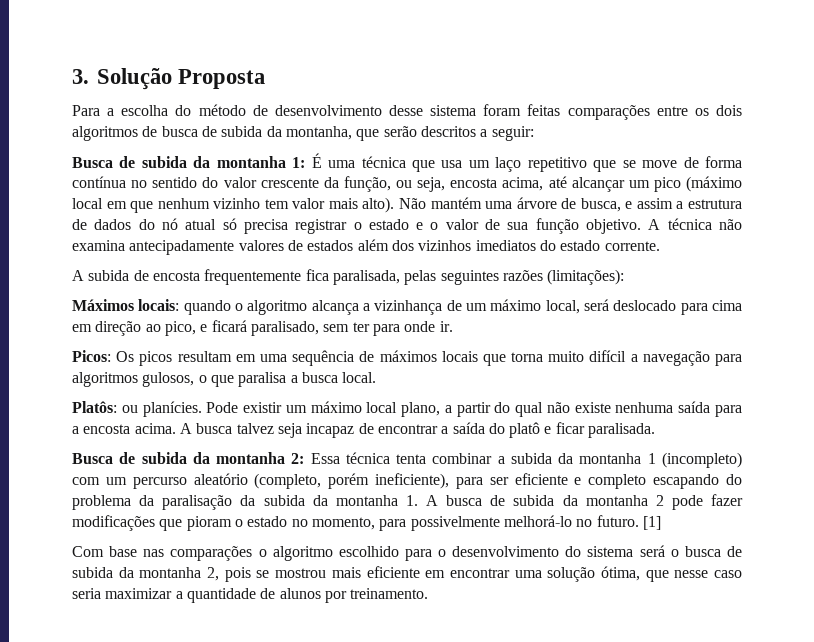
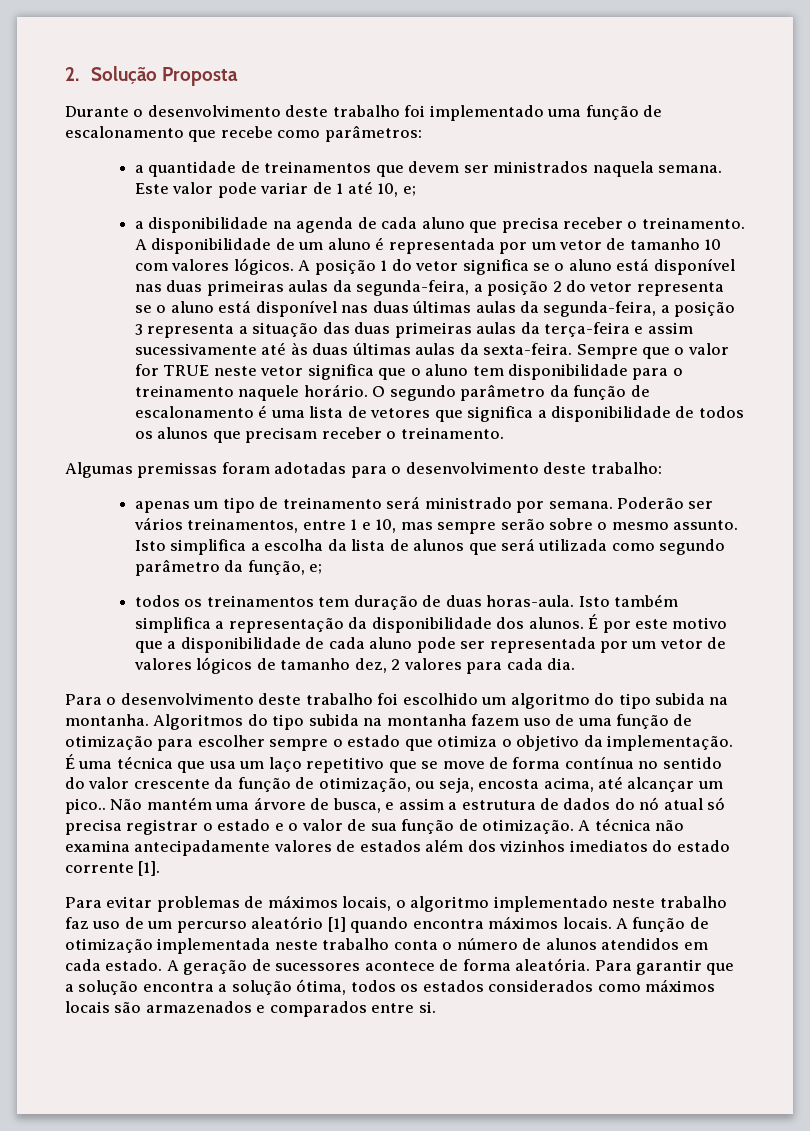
[72,69,89,84] 3. -> [65,67,79,81] 2.
[72,104,742,120] [72,126,534,141] [72,156,306,168] Para a escolha do método de desenvolvimento desse sistema foram feitas comparações entre os dois algoritmos de busca de subida da montanha, que serão descritos a seguir: // Busca de subida da montanha 1: -> [65,105,663,121] [65,125,422,142] [134,161,722,177] [134,181,416,198] [134,217,745,233] [134,237,722,254] [134,258,735,275] [134,280,724,296] [134,300,736,317] [134,322,693,338] [134,342,729,359] [134,364,683,380] [134,384,650,401] [134,405,744,422] [134,427,504,443] [65,462,662,478] [134,496,714,513] [133,517,739,534] [134,538,726,555] [134,559,323,576] [134,594,678,610] [134,614,728,633] [134,637,727,653] [133,657,575,674] [65,693,729,709] [65,714,693,730] [65,735,734,751] Durante o desenvolvimento deste trabalho foi implementado uma função de escalonamento que recebe como parâmetros: // a quantidade de treinamentos que devem ser ministrados naquela semana. Este valor pode variar de 1 até 10, e; // a disponibilidade na agenda de cada aluno que precisa receber o treinamento. A disponibilidade de um aluno é representada por um vetor de tamanho 10 com valores lógicos. A posição 1 do vetor significa se o aluno está disponível nas duas primeiras aulas da segunda-feira, a posição 2 do vetor representa se o aluno está disponível nas duas últimas aulas da segunda-feira, a posição 3 representa a situação das duas primeiras aulas da terça-feira e assim sucessivamente até às duas últimas aulas da sexta-feira. Sempre que o valor for TRUE neste vetor significa que o aluno tem disponibilidade para o treinamento naquele horário. O segundo parâmetro da função de escalonamento é uma lista de vetores que significa a disponibilidade de todos os alunos que precisam receber o treinamento. // Algumas premissas foram adotadas para o desenvolvimento deste trabalho: // apenas um tipo de treinamento será ministrado por semana. Poderão ser vários treinamentos, entre 1 e 10, mas sempre serão sobre o mesmo assunto. Isto simplifica a escolha da lista de alunos que será utilizada como segundo parâmetro da função, e; // todos os treinamentos tem duração de duas horas-aula. Isto também simplifica a representação da disponibilidade dos alunos. É por este motivo que a disponibilidade de cada aluno pode ser representada por um vetor de valores lógicos de tamanho dez, 2 valores para cada dia. // Para o desenvolvimento deste trabalho foi escolhido um algoritmo do tipo subida na montanha. Algoritmos do tipo subida na montanha fazem uso de uma função de otimização para escolher sempre o estado que otimiza o objetivo da implementação.
[343,176,391,192] função, -> [237,777,411,792] função de otimização,
[653,176,742,192] [72,197,395,213] pico (máximo local em que nenhum vizinho tem valor mais alto). -> [65,798,106,814] pico..
[586,219,642,234] objetivo. -> [458,819,575,834] de otimização.
[604,241,660,251] [72,269,625,285] [72,299,743,315] [72,320,453,336] [72,350,742,366] [72,372,377,387] [72,401,742,417] [72,422,656,438] [72,452,742,468] [72,473,742,489] [72,494,743,510] [72,515,661,531] [72,545,742,561] [72,566,742,582] [72,588,429,603] corrente. // A subida de encosta frequentemente fica paralisada, pelas seguintes razões (limitações): // Máximos locais: quando o algoritmo alcança a vizinhança de um máximo local, será deslocado para cima em direção ao pico, e ficará paralisado, sem ter para onde ir. // Picos: Os picos resultam em uma sequência de máximos locais que torna muito difícil a navegação para algoritmos gulosos, o que paralisa a busca local. // Platôs: ou planícies. Pode existir um máximo local plano, a partir do qual não existe nenhuma saída para a encosta acima. A busca talvez seja incapaz de encontrar a saída do platô e ficar paralisada. // Busca de subida da montanha 2: Essa técnica tenta combinar a subida da montanha 1 (incompleto) com um percurso aleatório (completo, porém ineficiente), para ser eficiente e completo escapando do problema da paralisação da subida da montanha 1. A busca de subida da montanha 2 pode fazer modificações que pioram o estado no momento, para possivelmente melhorá-lo no futuro. [1] // Com base nas comparações o algoritmo escolhido para o desenvolvimento do sistema será o busca de subida da montanha 2, pois se mostrou mais eficiente em encontrar uma solução ótima, que nesse caso seria maximizar a quantidade de alunos por treinamento. -> [65,861,161,876] [65,895,727,912] [65,916,709,933] [65,938,708,954] [65,958,735,975] [65,979,716,995] [65,1001,436,1017] corrente [1]. // Para evitar problemas de máximos locais, o algoritmo implementado neste trabalho faz uso de um percurso aleatório [1] quando encontra máximos locais. A função de otimização implementada neste trabalho conta o número de alunos atendidos em cada estado. A geração de sucessores acontece de forma aleatória. Para garantir que a solução encontra a solução ótima, todos os estados considerados como máximos locais são armazenados e comparados entre si.

